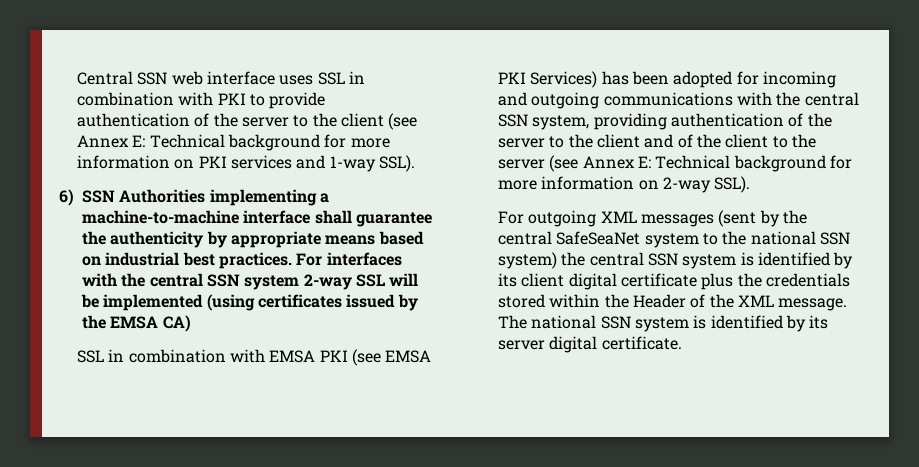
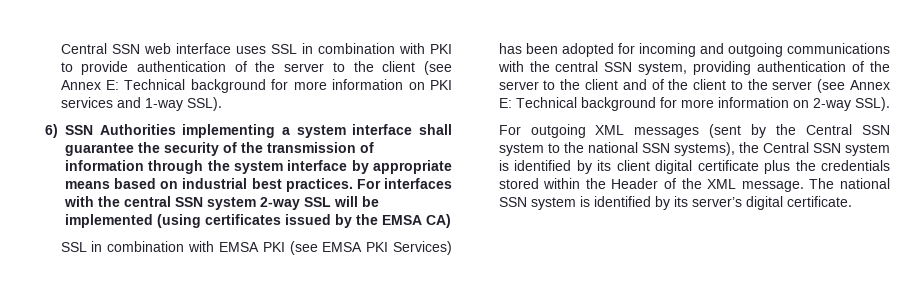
[82,210,239,224] machine-to-machine -> [296,125,346,138] system
[110,231,204,248] authenticity -> [164,142,374,156] [65,160,348,174] security of the transmission of information through the system interface
[498,231,641,245] central SafeSeaNet -> [806,124,891,135] Central SSN
[498,252,644,269] system) the central -> [673,142,809,156] systems), the Central
[498,340,546,350] server -> [691,197,742,207] server’s

